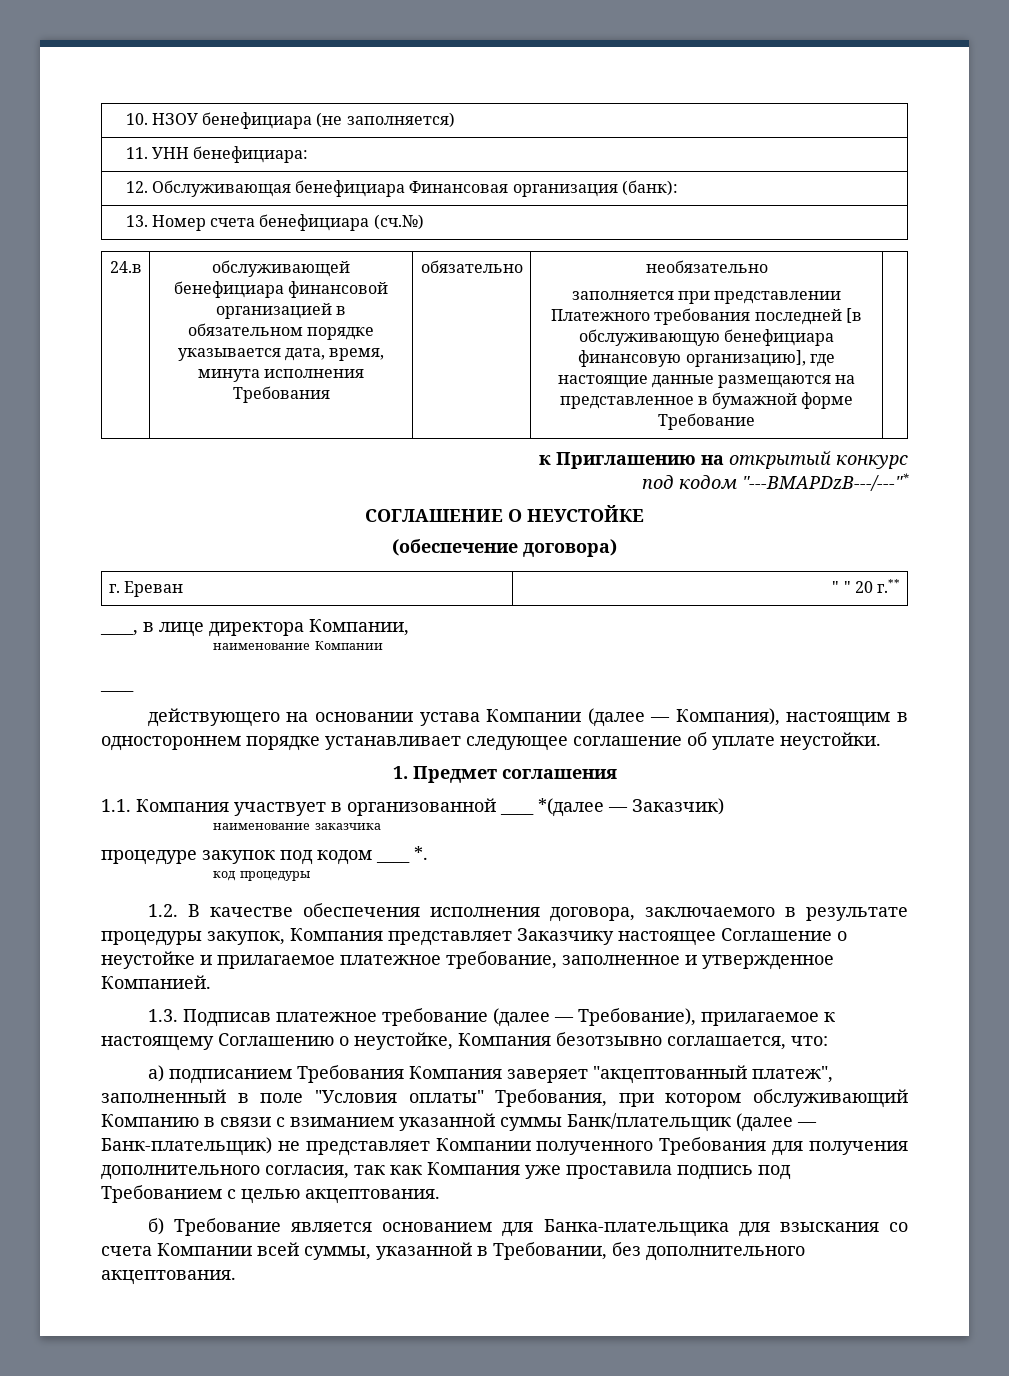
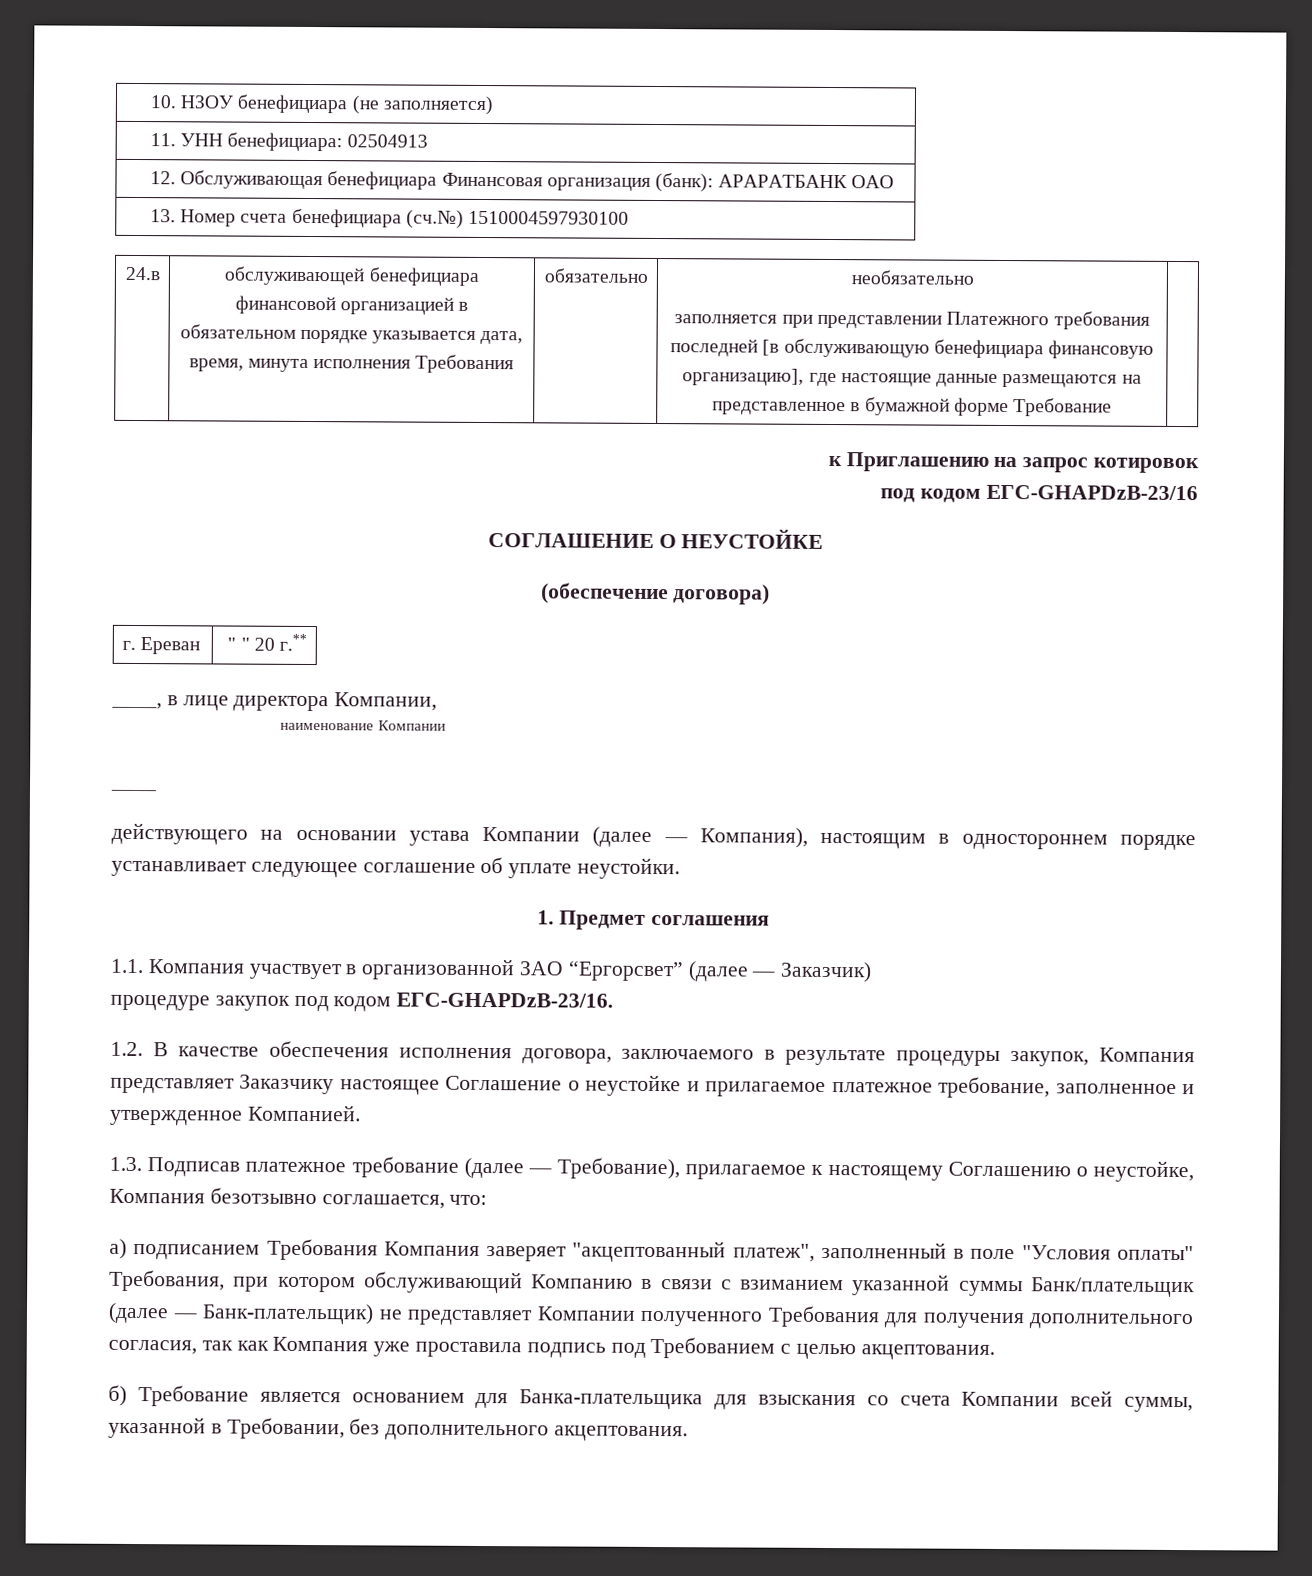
(309, 154) none -> [346,134,428,148] 02504913
(679, 188) none -> [717,174,894,189] АРАРАТБАНК ОАО
(424, 222) none -> [468,210,630,225] 1510004597930100
[729,450,908,469] [642,473,909,491] открытый конкурс // под кодом "---BMAPDzB---/---"* -> [1022,457,1199,474] [880,484,1198,503] запрос котировок // под кодом ЕГС-GHAPDzB-23/16
[500,798,604,817] ____ *(далее -> [519,960,749,982] ЗАО “Ергорсвет” (далее
[213,823,382,830] // наименование заказчика -> (872, 972) none
[376,860,410,863] [414,846,428,860] [213,871,311,881] ____ *. // код процедуры -> [396,992,614,1008] ЕГС-GHAPDzB-23/16.

